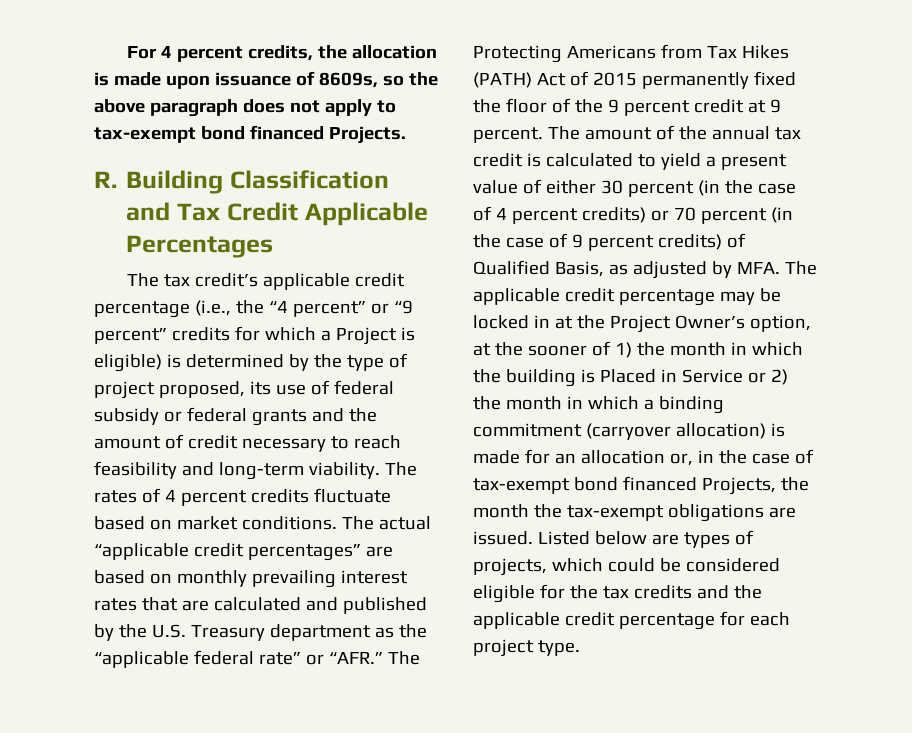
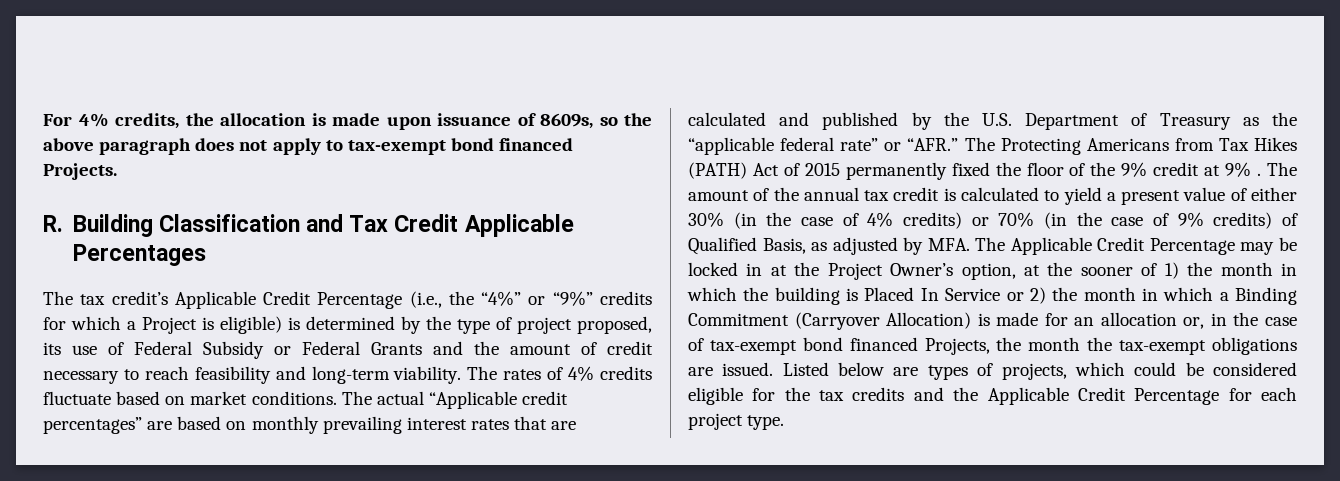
[160,46,243,62] 4 percent -> [78,113,109,127] 4%
[262,273,405,290] [94,300,413,318] [94,328,167,344] applicable credit percentage (i.e., the “4 percent” or “9 percent” -> [174,291,593,309] Applicable Credit Percentage (i.e., the “4%” or “9%”
[333,380,394,395] [94,407,307,426] federal subsidy or federal grants -> [134,341,422,359] Federal Subsidy or Federal Grants
[164,490,247,506] 4 percent -> [568,366,595,381] 4%
[94,543,189,560] “applicable -> [428,391,517,409] “Applicable
[190,624,371,641] Treasury department -> [1025,113,1231,130] Department of Treasury
[607,99,781,116] [473,127,543,143] 9 percent credit at 9 percent. -> [1121,162,1262,177] 9% credit at 9% .
[600,180,796,197] [473,206,793,224] [473,233,654,251] 30 percent (in the case of 4 percent credits) or 70 percent (in the case of 9 percent -> [688,212,1204,229] 30% (in the case of 4% credits) or 70% (in the case of 9%
[473,288,715,306] applicable credit percentage -> [1010,237,1235,255] Applicable Credit Percentage
[660,369,677,382] in -> [920,288,939,301] In
[658,396,724,414] [473,423,766,440] binding commitment (carryover allocation) -> [1235,287,1297,305] [688,312,972,330] Binding Commitment (Carryover Allocation)
[473,612,715,630] applicable credit percentage -> [987,387,1220,405] Applicable Credit Percentage

